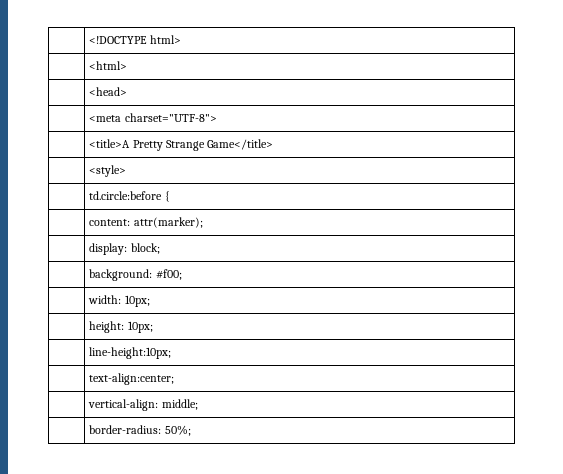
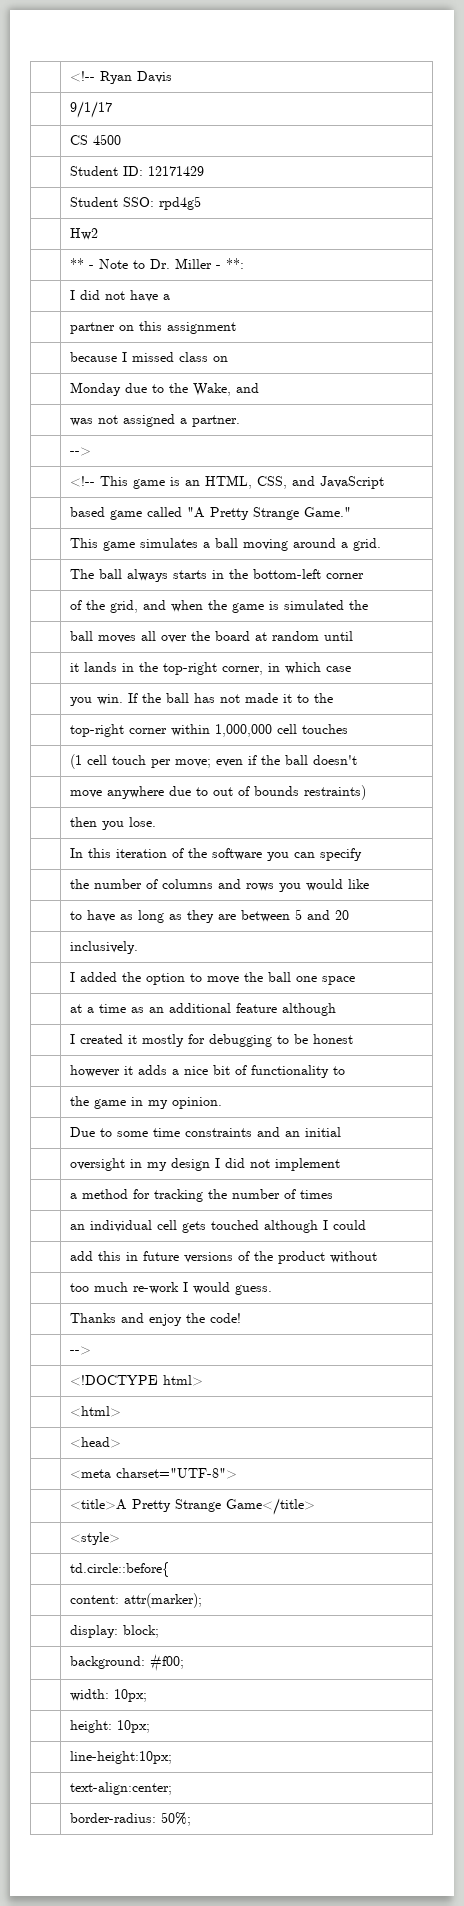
(89, 40) none -> [70,71,173,84] [70,101,113,118] [70,134,122,145] [70,166,205,176] [70,196,202,210] [70,228,99,240] [70,258,245,269] [70,290,171,302] [70,321,237,334] [70,352,229,362] [70,382,260,396] [70,414,241,427] [70,447,92,456] [70,475,385,489] [70,507,352,520] [70,538,382,551] [70,569,365,582] [70,600,369,613] [70,631,354,643] [70,662,352,675] [70,693,334,706] [70,724,349,737] [70,754,358,769] [70,785,367,800] [70,817,157,830] [70,848,363,861] [70,879,370,892] [70,909,350,923] [70,941,139,954] [70,972,356,985] [70,1003,337,1016] [70,1034,354,1047] [70,1065,346,1078] [70,1096,223,1109] [70,1127,342,1137] [70,1158,341,1171] [70,1189,334,1202] [70,1220,367,1233] [70,1251,378,1264] [70,1282,273,1295] [70,1313,242,1326] [70,1346,92,1355] | <!-- Ryan Davis // | 9/1/17 // | CS 4500 // | Student ID: 12171429 // | Student SSO: rpd4g5 // | Hw2 // | ** - Note to Dr. Miller - **: // | I did not have a // | partner on this assignment // | because I missed class on // | Monday due to the Wake, and // | was not assigned a partner. // | --> // | <!-- This game is an HTML, CSS, and JavaScript // | based game called "A Pretty Strange Game." // | This game simulates a ball moving around a grid. // | The ball always starts in the bottom-left corner // | of the grid, and when the game is simulated the // | ball moves all over the board at random until // | it lands in the top-right corner, in which case // | you win. If the ball has not made it to the // | top-right corner within 1,000,000 cell touches // | (1 cell touch per move; even if the ball doesn't // | move anywhere due to out of bounds restraints) // | then you lose. // | In this iteration of the software you can specify // | the number of columns and rows you would like // | to have as long as they are between 5 and 20 // | inclusively. // | I added the option to move the ball one space // | at a time as an additional feature although // | I created it mostly for debugging to be honest // | however it adds a nice bit of functionality to // | the game in my opinion. // | Due to some time constraints and an initial // | oversight in my design I did not implement // | a method for tracking the number of times // | an individual cell gets touched although I could // | add this in future versions of the product without // | too much re-work I would guess. // | Thanks and enjoy the code! // | --> //
[89,191,170,202] td.circle:before { -> [70,1562,170,1577] td.circle::before{
[88,399,198,411] // | vertical-align: middle; -> (173, 1788) none

